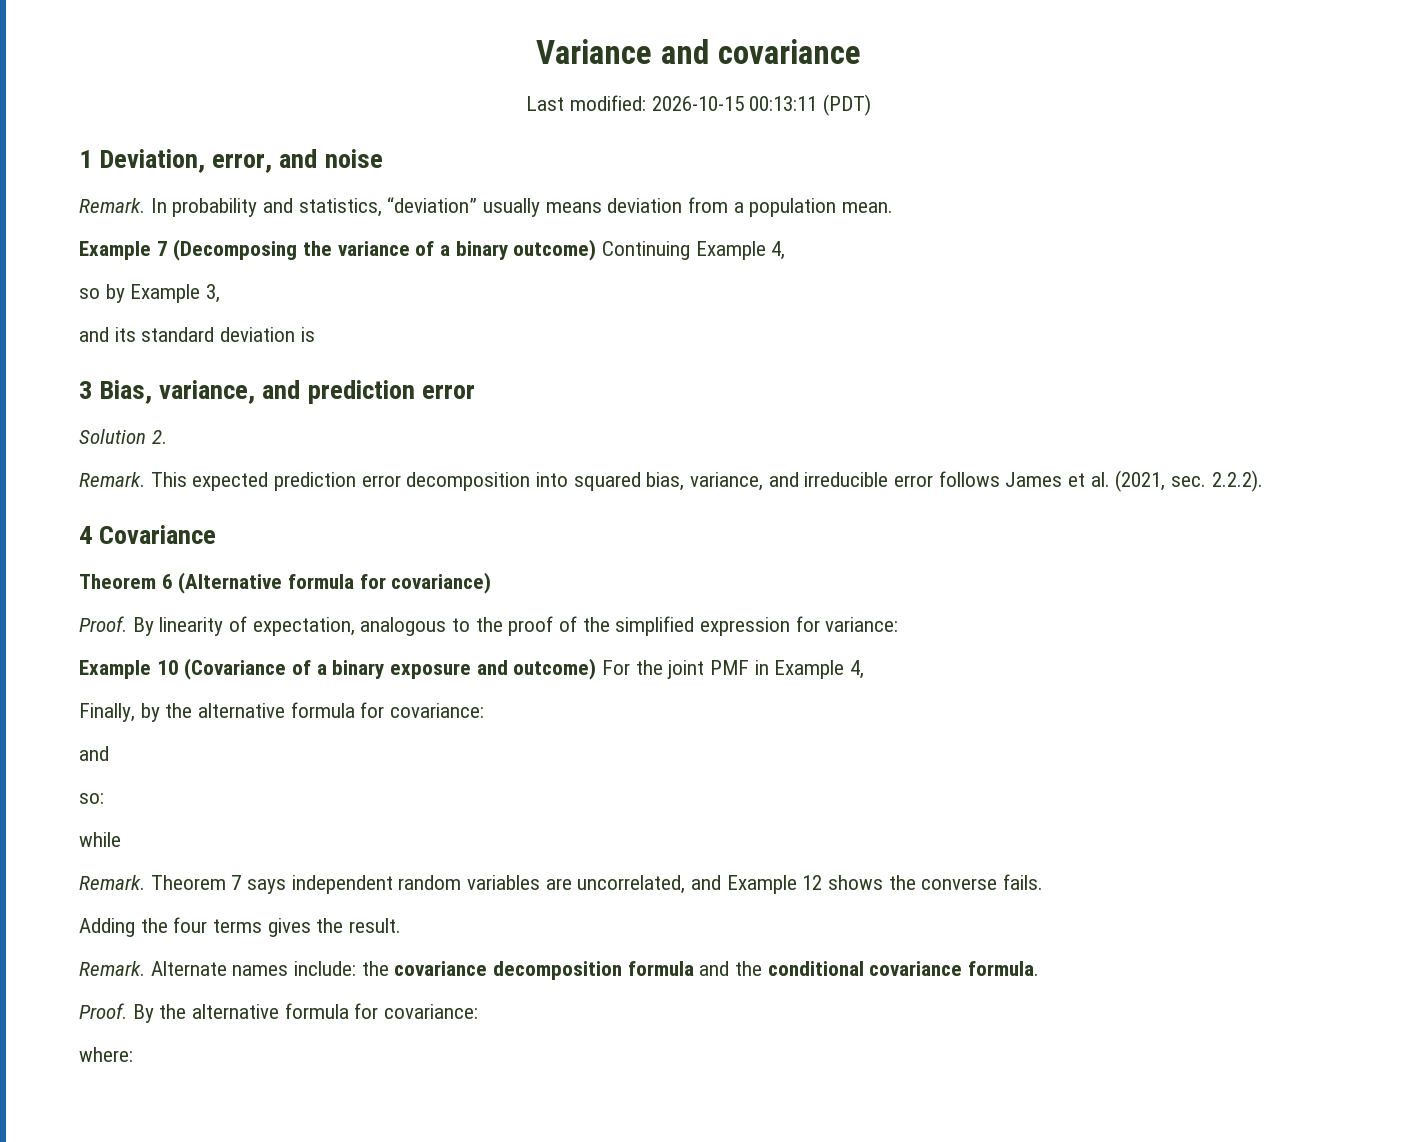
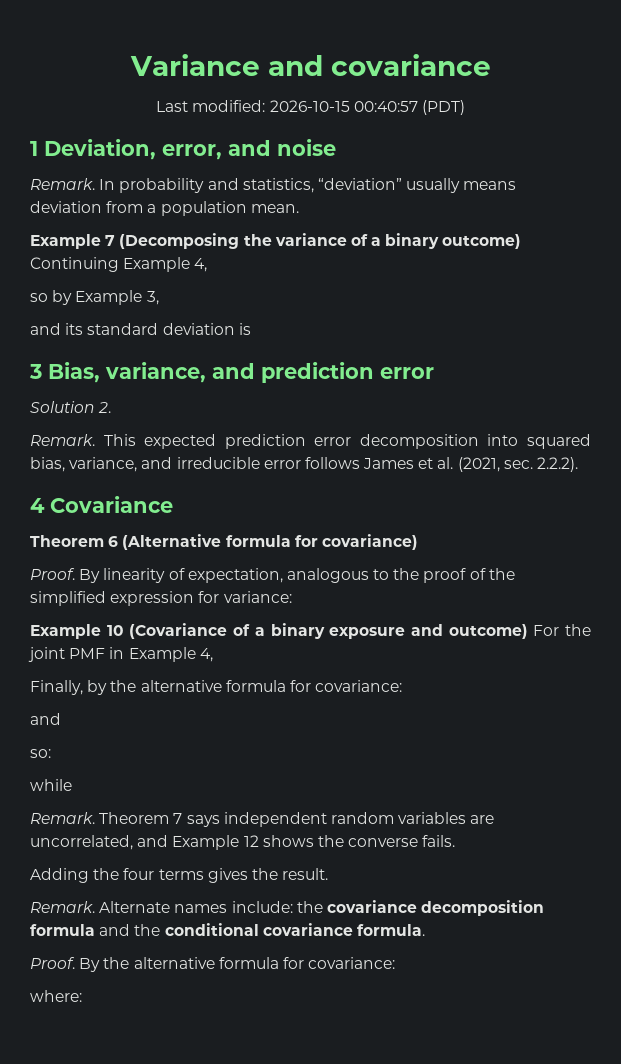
[749,96,818,111] 00:13:11 -> [353,101,418,112] 00:40:57

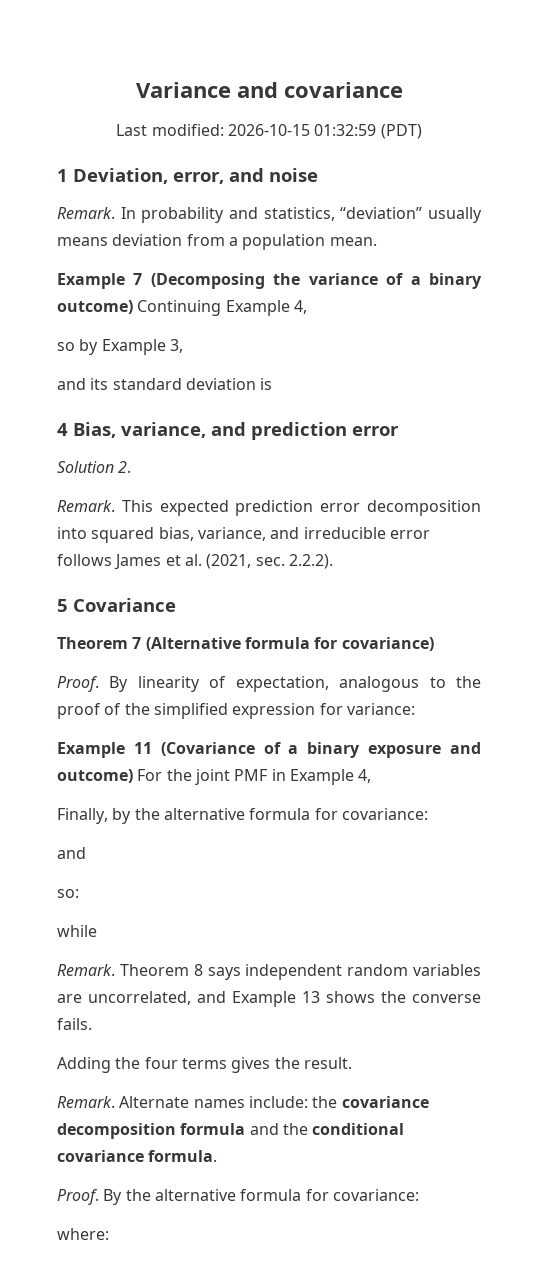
[353,101,418,112] 00:40:57 -> [314,124,377,136] 01:32:59
[29,364,42,379] 3 -> [57,423,68,436] 4
[30,498,45,513] 4 -> [57,599,68,612] 5
[108,536,119,547] 6 -> [132,637,142,649] 7
[106,625,124,636] 10 -> [133,742,152,754] 11
[173,813,183,824] 7 -> [193,964,203,976] 8
[243,835,259,847] 12 -> [302,991,320,1003] 13

